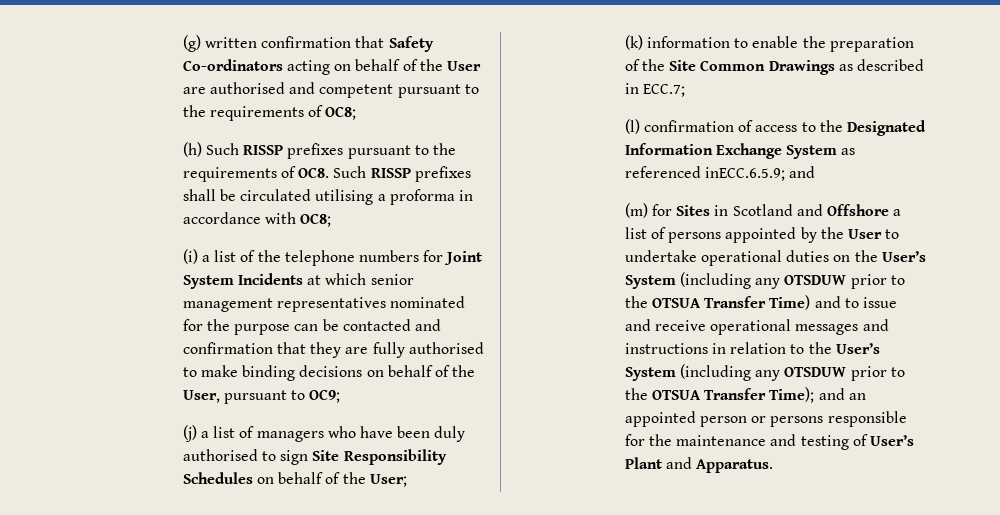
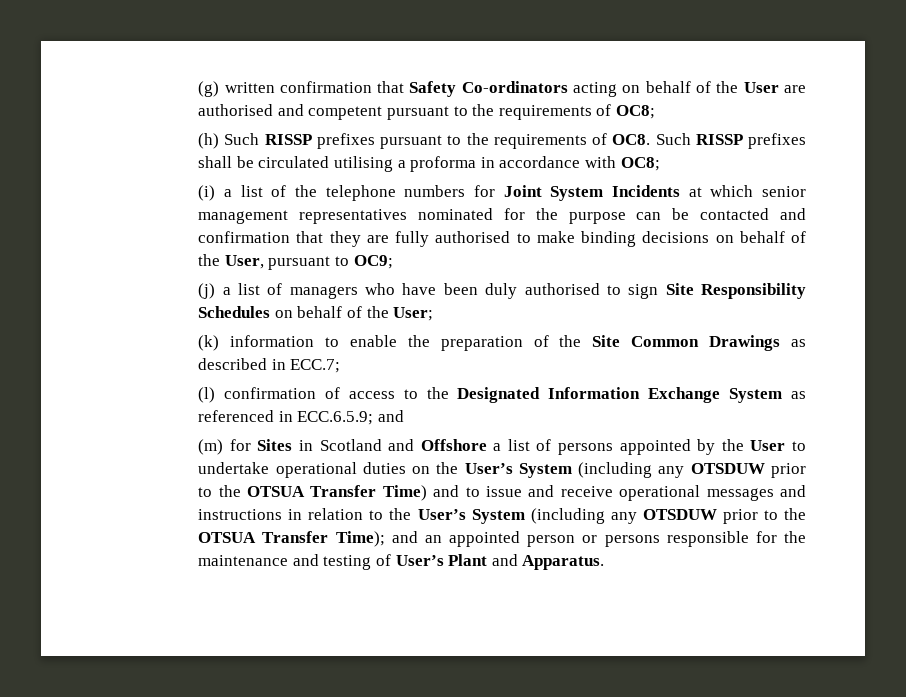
[705,167,786,181] inECC.6.5.9; -> [278,411,374,425] in ECC.6.5.9;

